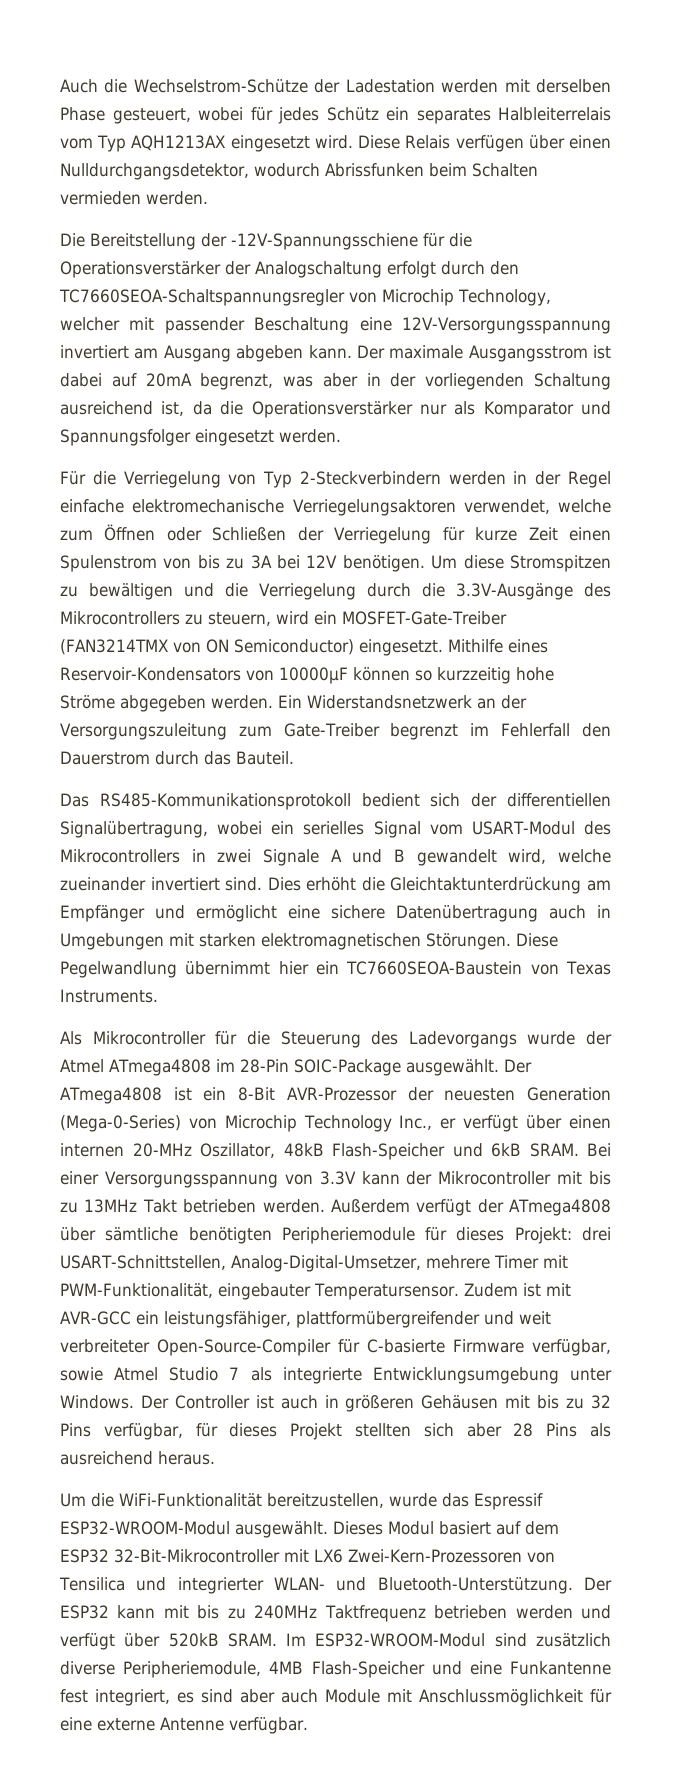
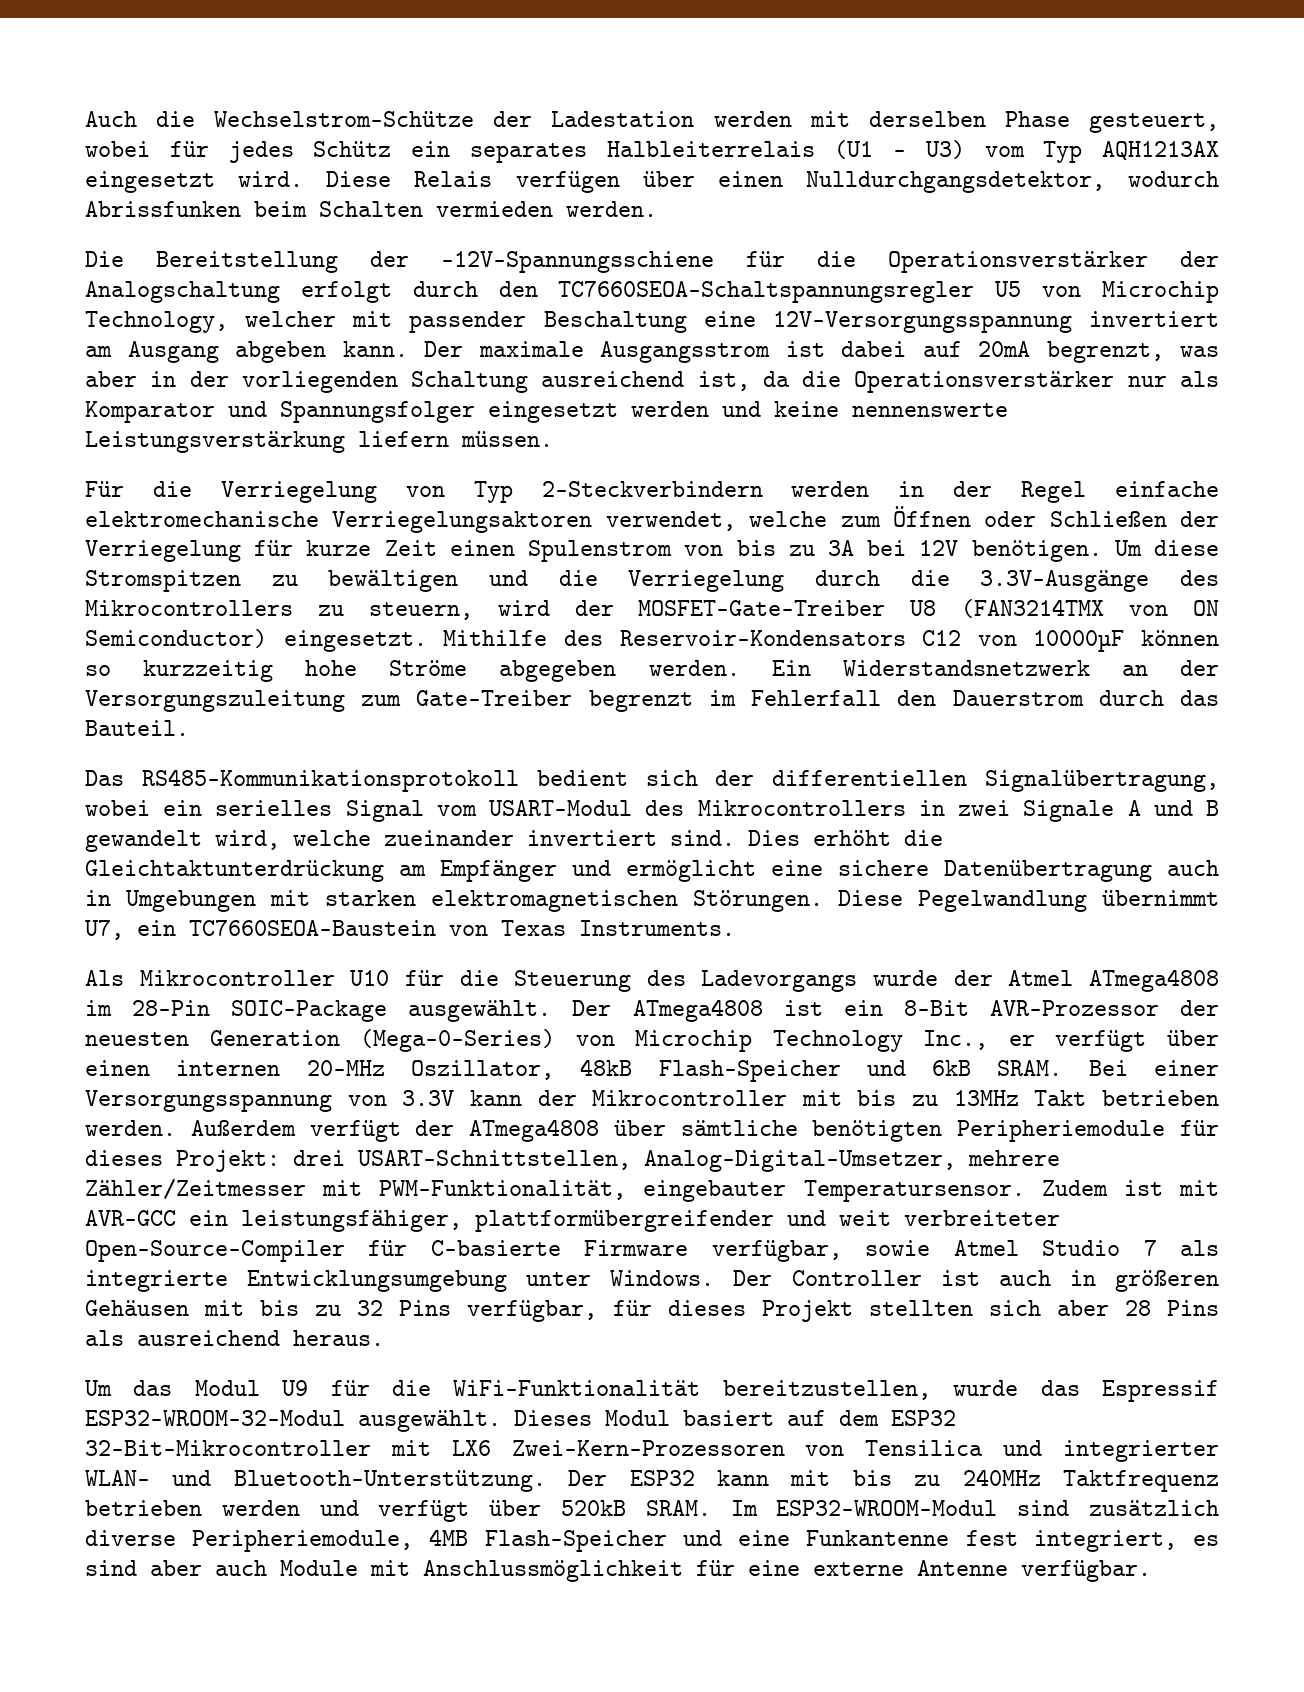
(611, 114) none -> [834,140,965,159] (U1 – U3)
(345, 297) none -> [995,281,1022,297] U5
[279,429,341,443] werden. -> [631,401,1008,417] [85,431,553,453] werden und keine nennenswerte Leistungsverstärkung liefern müssen.
[314,611,507,625] ein MOSFET-Gate-Treiber -> [574,600,937,616] der MOSFET-Gate-Treiber U8
[507,639,548,653] [60,667,241,681] eines Reservoir-Kondensators -> [563,630,962,646] des Reservoir-Kondensators C12
[278,961,309,975] hier -> [85,920,124,940] U7,
(206, 1038) none -> [350,970,390,986] U10
[493,1255,539,1269] Timer -> [85,1178,306,1200] Zähler/Zeitmesser
(86, 1500) none -> [133,1380,370,1396] das Modul U9 für
[60,1521,230,1535] ESP32-WROOM-Modul -> [85,1410,345,1426] ESP32-WROOM-32-Modul

